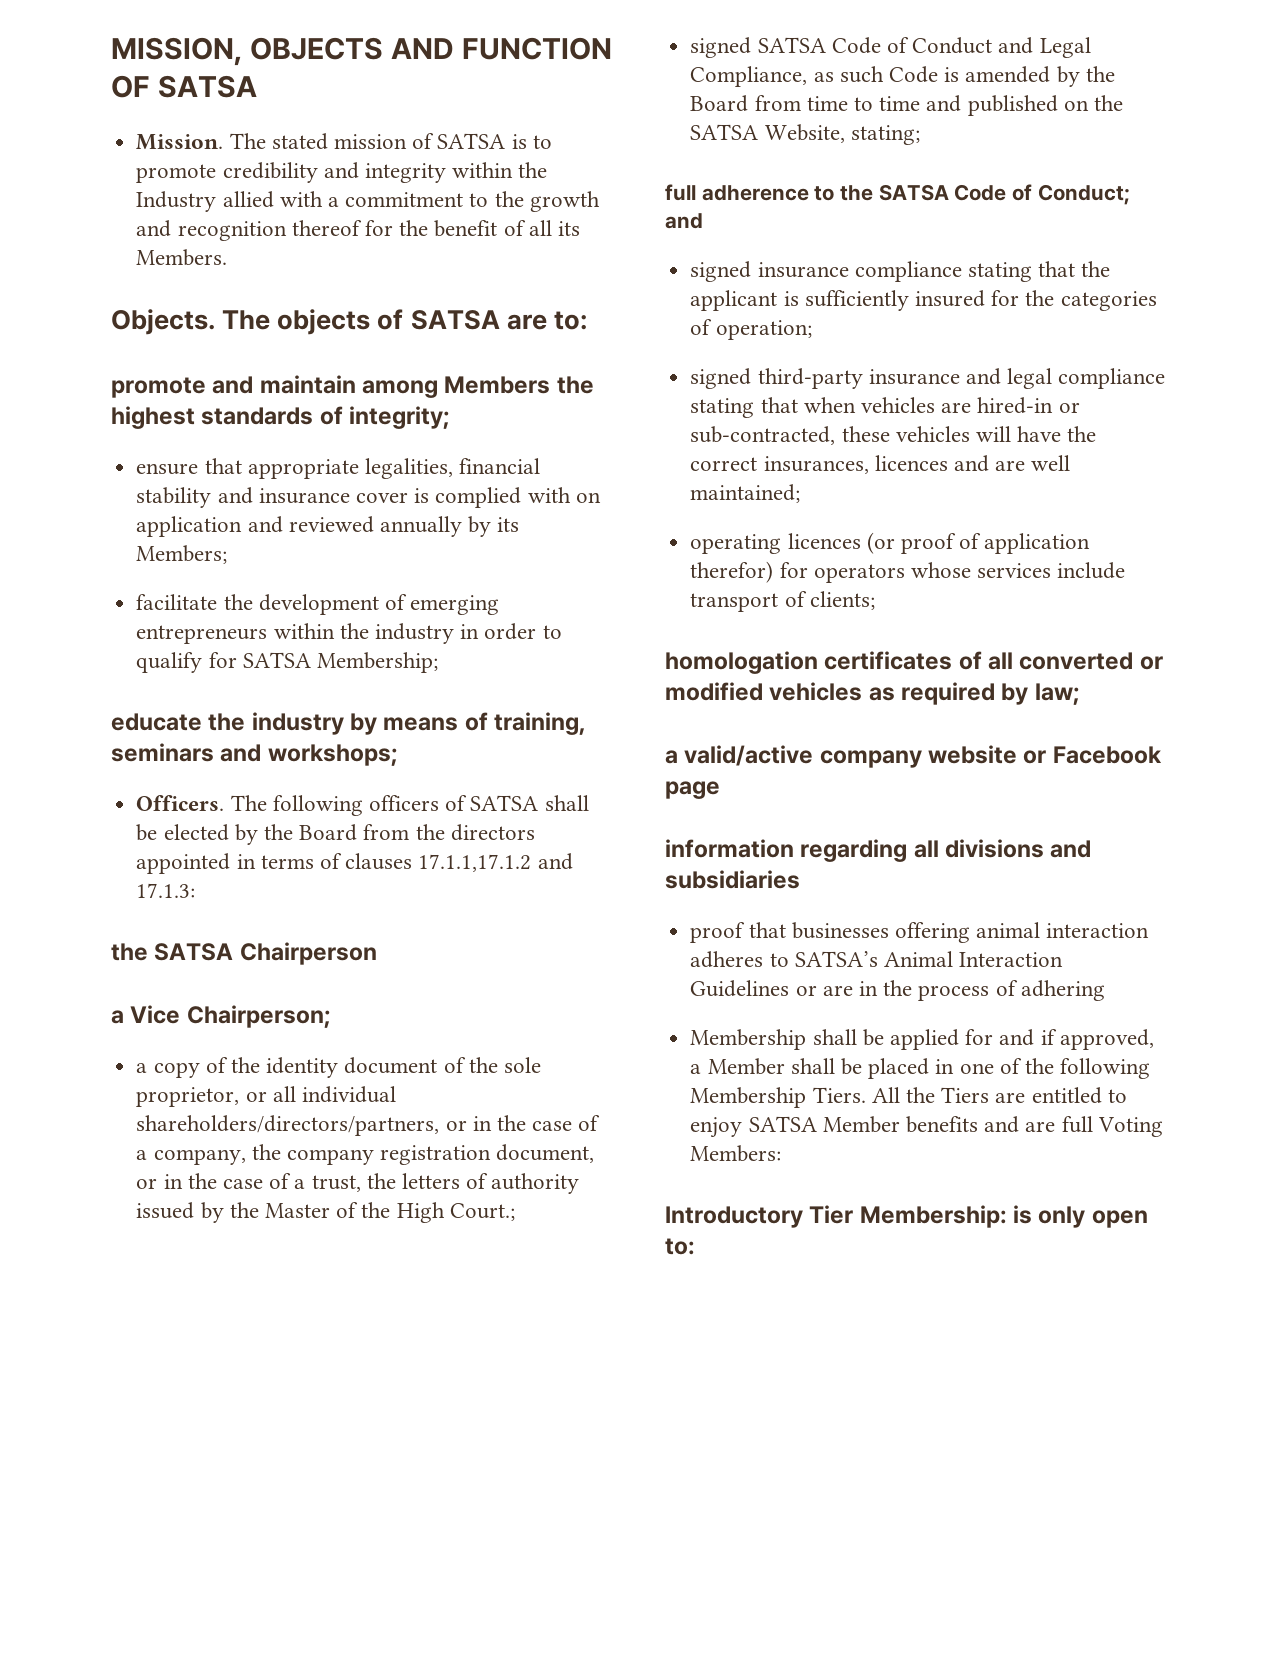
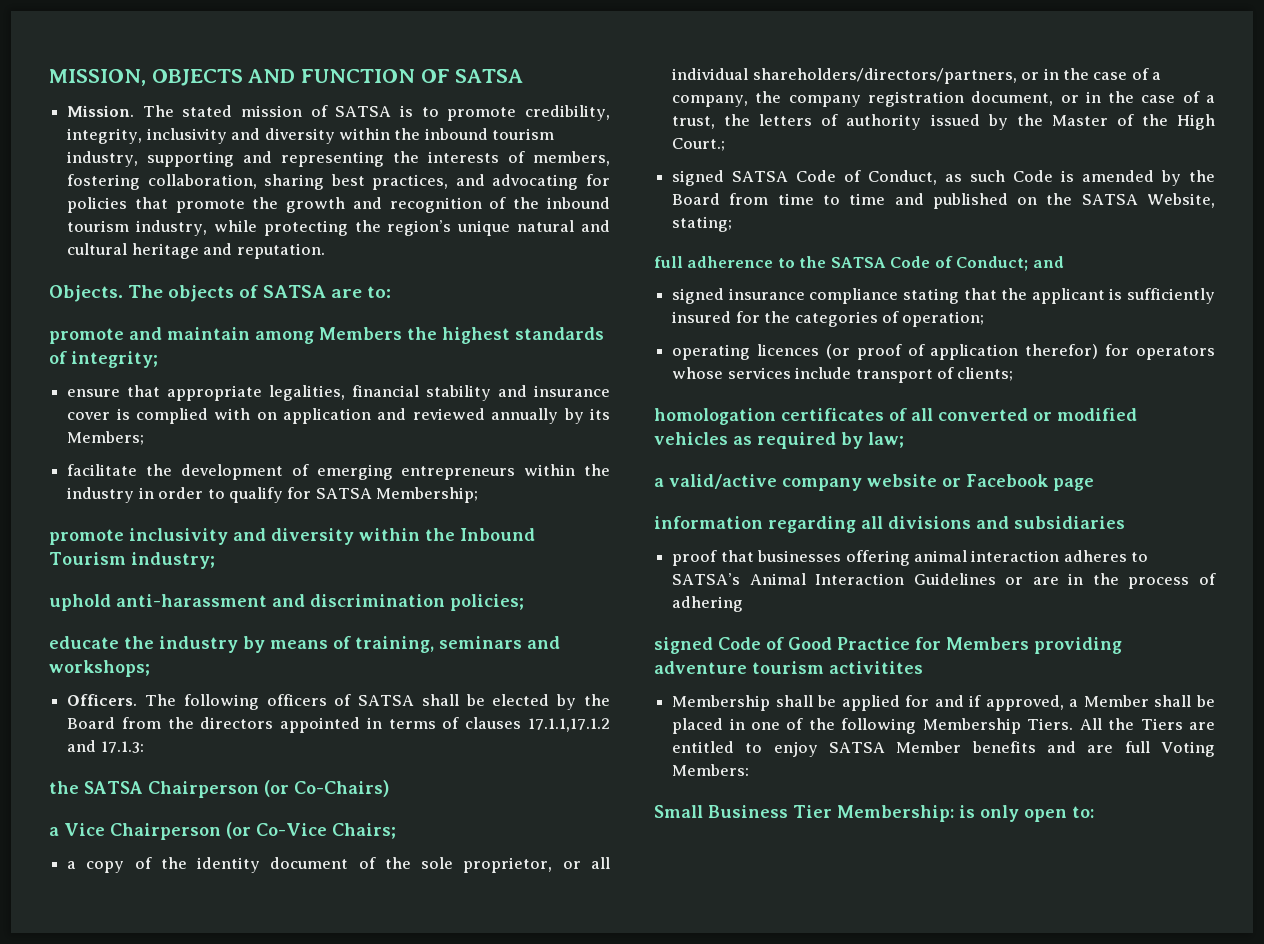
[222,162,548,183] [136,191,600,212] [136,220,580,241] [136,249,228,266] credibility and integrity within the Industry allied with a commitment to the growth and recognition thereof for the benefit of all its Members. -> [524,105,610,121] [67,128,555,144] [67,151,611,167] [67,174,610,190] [67,197,610,213] [67,220,610,236] [67,243,325,259] credibility, integrity, inclusivity and diversity within the inbound tourism industry, supporting and representing the interests of members, fostering collaboration, sharing best practices, and advocating for policies that promote the growth and recognition of the inbound tourism industry, while protecting the region’s unique natural and cultural heritage and reputation.
(438, 662) none -> [49,528,535,545] [49,552,215,569] [49,594,524,611] // promote inclusivity and diversity within the Inbound Tourism industry; // uphold anti-harassment and discrimination policies;
(377, 953) none -> [264,780,389,797] (or Co-Chairs)
[186,1005,331,1028] Chairperson; -> [110,822,396,840] Chairperson (or Co-Vice Chairs;
[912,37,1091,58] [690,66,808,87] Conduct and Legal Compliance, -> [868,170,938,185] Conduct,
[690,368,1166,389] [690,397,1080,418] [690,426,1097,445] [690,455,1071,474] [690,484,801,503] // signed third-party insurance and legal compliance stating that when vehicles are hired-in or sub-contracted, these vehicles will have the correct insurances, licences and are well maintained; -> (985, 319) none
(1105, 990) none -> [654,637,1122,654] [654,661,923,674] // signed Code of Good Practice for Members providing adventure tourism activitites
[665,1206,803,1228] Introductory -> [654,805,788,818] Small Business

